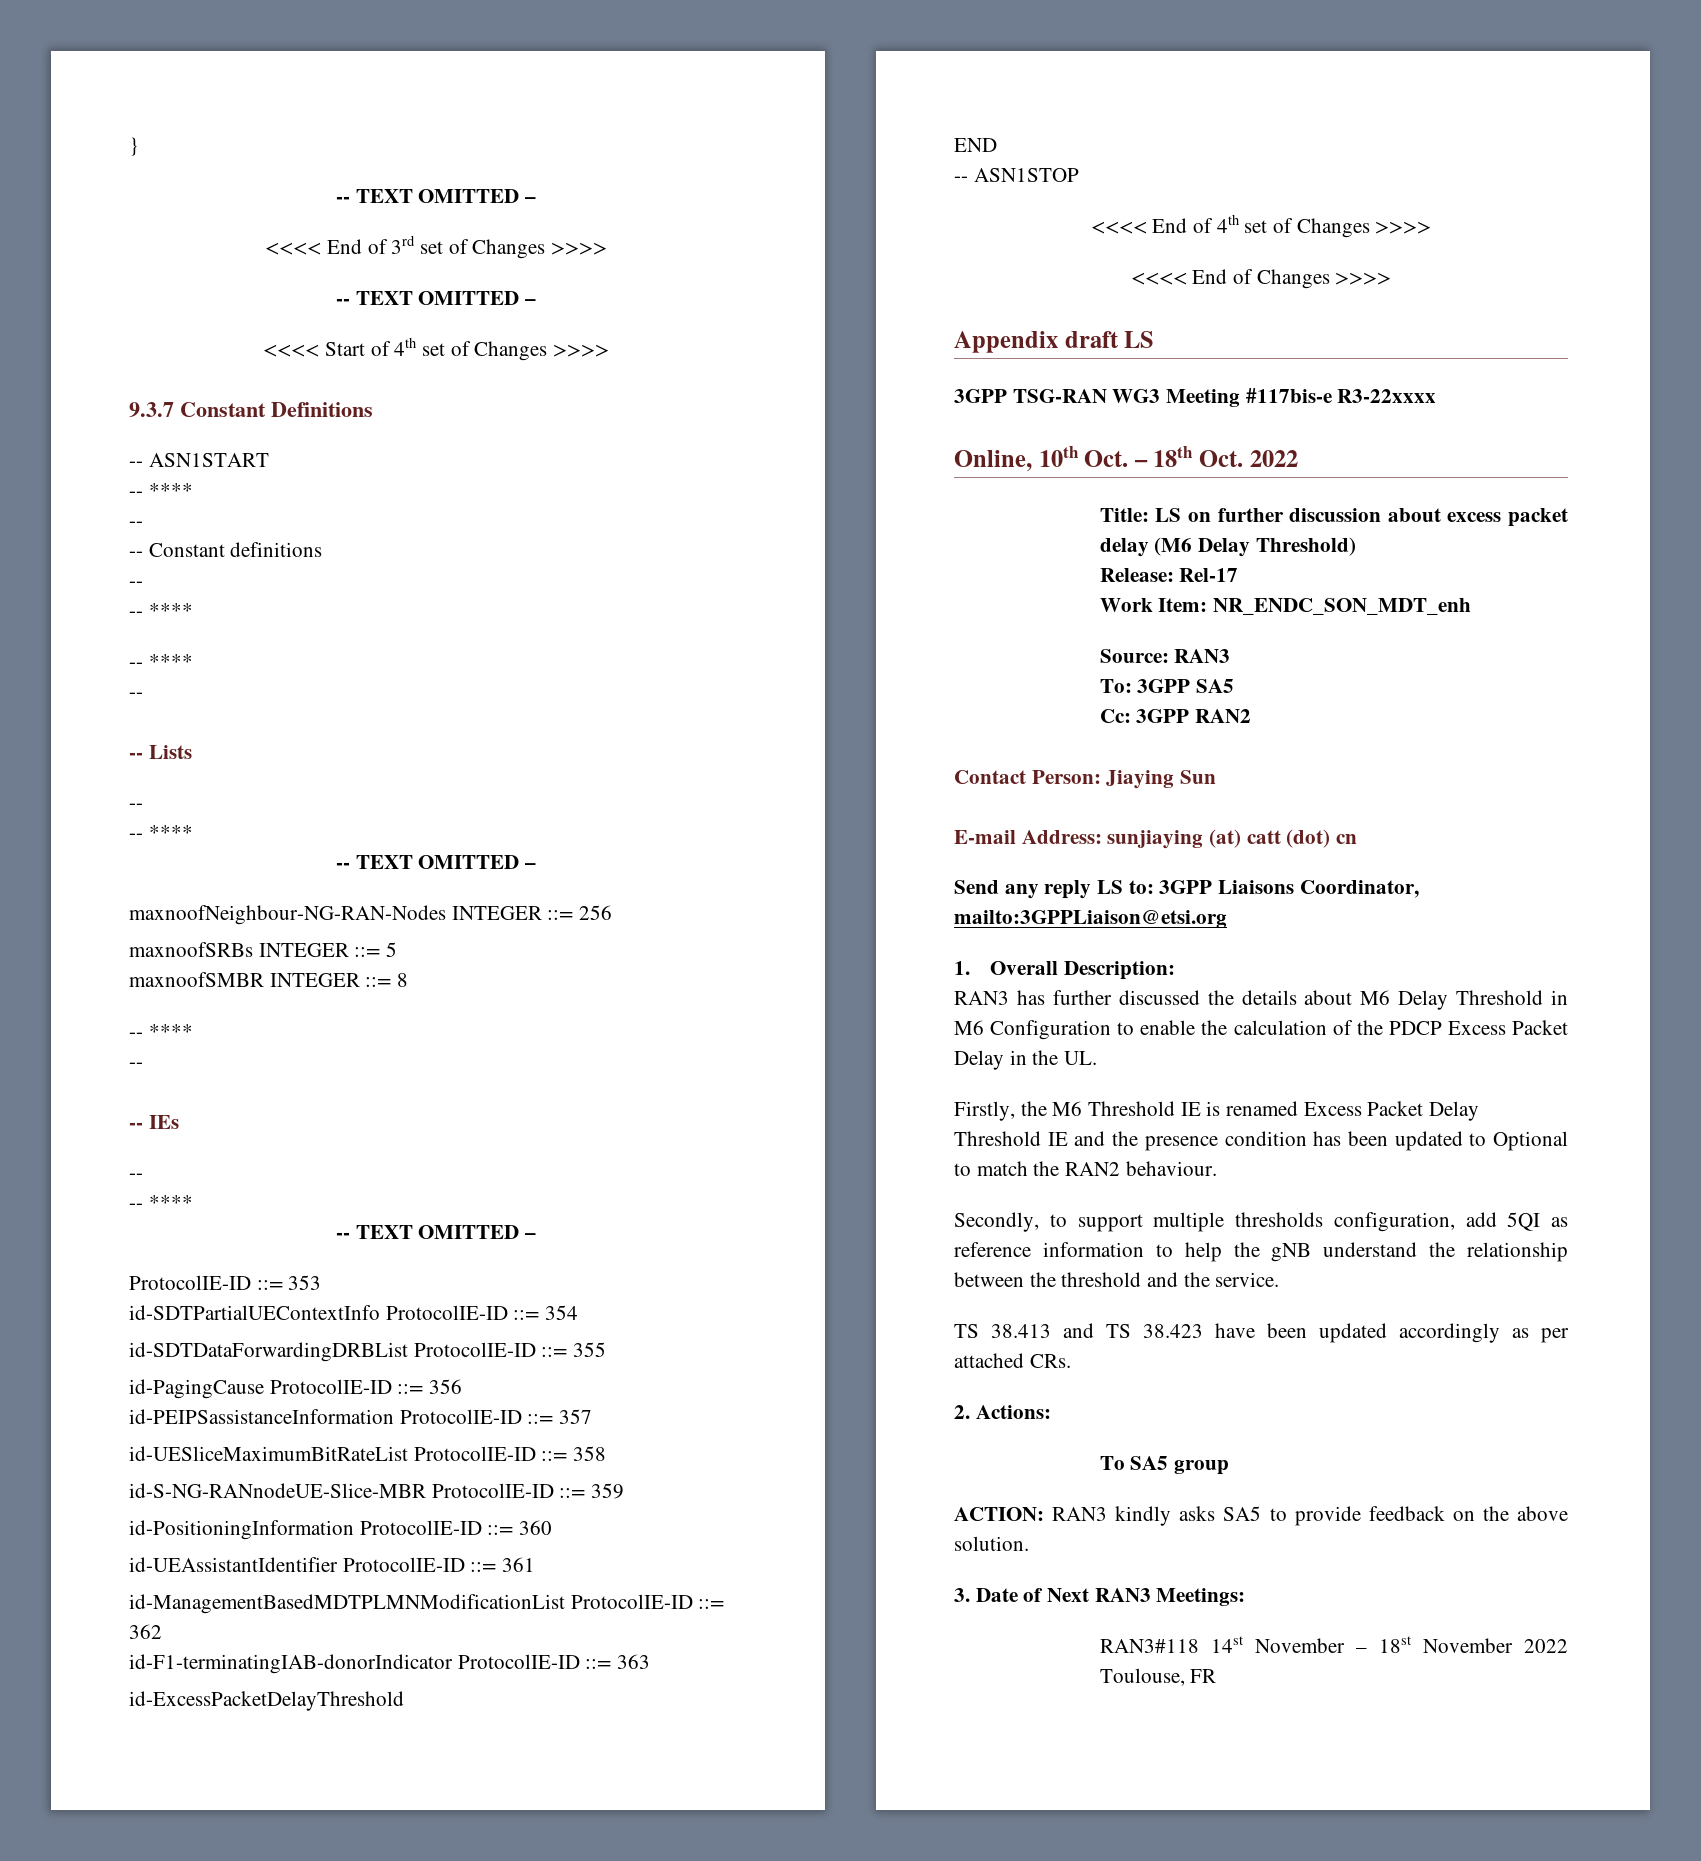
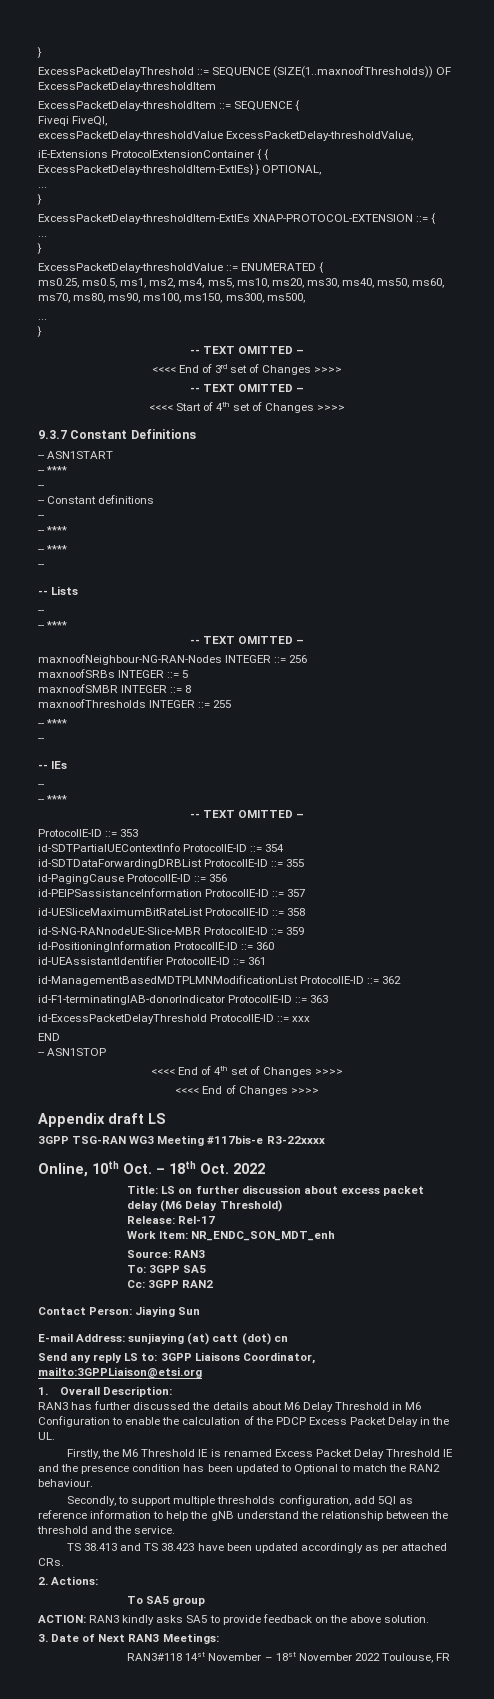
[129,137,139,156] } -> [37,47,42,58] [38,66,452,78] [38,82,216,92] [38,100,301,111] [38,116,108,126] [38,131,414,141] [38,149,270,160] [38,164,322,175] [38,187,47,188] [37,194,42,205] [38,213,437,224] [38,236,47,237] [37,243,42,254] [38,262,325,273] [38,278,445,288] [38,293,305,303] [38,319,47,320] [37,326,42,337] } // ExcessPacketDelayThreshold ::= SEQUENCE (SIZE(1..maxnoofThresholds)) OF ExcessPacketDelay-thresholdItem // ExcessPacketDelay-thresholdItem ::= SEQUENCE { // Fiveqi FiveQI, // excessPacketDelay-thresholdValue ExcessPacketDelay-thresholdValue, // iE-Extensions ProtocolExtensionContainer { { ExcessPacketDelay-thresholdItem-ExtIEs} } OPTIONAL, // ... // } // ExcessPacketDelay-thresholdItem-ExtIEs XNAP-PROTOCOL-EXTENSION ::= { // ... // } // ExcessPacketDelay-thresholdValue ::= ENUMERATED { // ms0.25, ms0.5, ms1, ms2, ms4, ms5, ms10, ms20, ms30, ms40, ms50, ms60, ms70, ms80, ms90, ms100, ms150, ms300, ms500, // ... // }
(409, 980) none -> [38,699,232,708] // maxnoofThresholds INTEGER ::= 255
(404, 1701) none -> [210,1014,311,1022] ProtocolIE-ID ::= xxx

